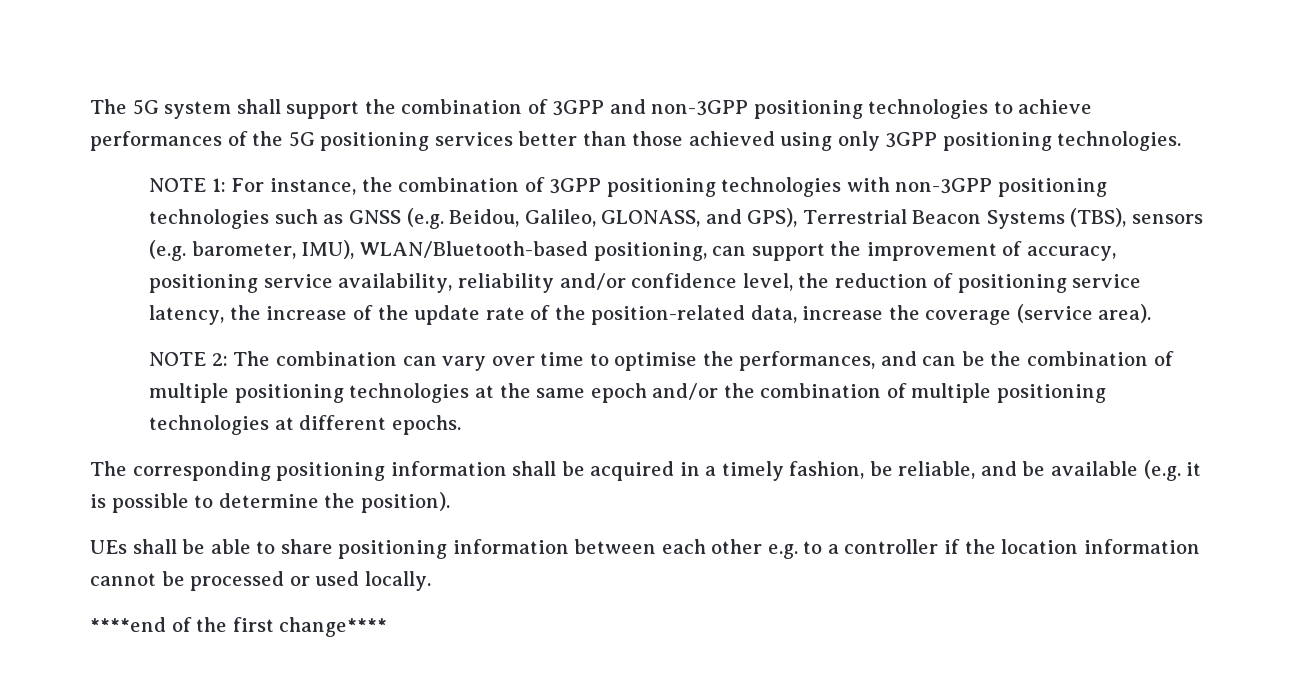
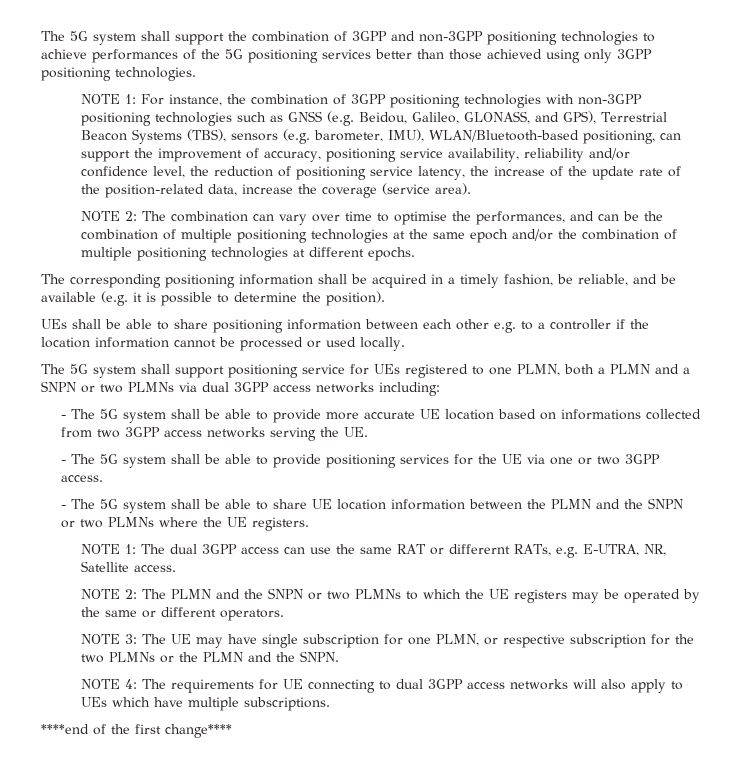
(431, 581) none -> [41,364,690,378] [41,381,440,396] [60,409,701,423] [60,427,368,441] [60,454,660,468] [60,475,103,482] [60,498,683,513] [60,517,309,531] [80,544,666,558] [80,561,176,572] [80,588,700,603] [80,607,284,621] [80,634,694,648] [80,651,339,663] [80,679,683,693] [80,697,330,711] // The 5G system shall support positioning service for UEs registered to one PLMN, both a PLMN and a SNPN or two PLMNs via dual 3GPP access networks including: // - The 5G system shall be able to provide more accurate UE location based on informations collected from two 3GPP access networks serving the UE. // - The 5G system shall be able to provide positioning services for the UE via one or two 3GPP access. // - The 5G system shall be able to share UE location information between the PLMN and the SNPN or two PLMNs where the UE registers. // NOTE 1: The dual 3GPP access can use the same RAT or differernt RATs, e.g. E-UTRA, NR, Satellite access. // NOTE 2: The PLMN and the SNPN or two PLMNs to which the UE registers may be operated by the same or different operators. // NOTE 3: The UE may have single subscription for one PLMN, or respective subscription for the two PLMNs or the PLMN and the SNPN. // NOTE 4: The requirements for UE connecting to dual 3GPP access networks will also apply to UEs which have multiple subscriptions.

